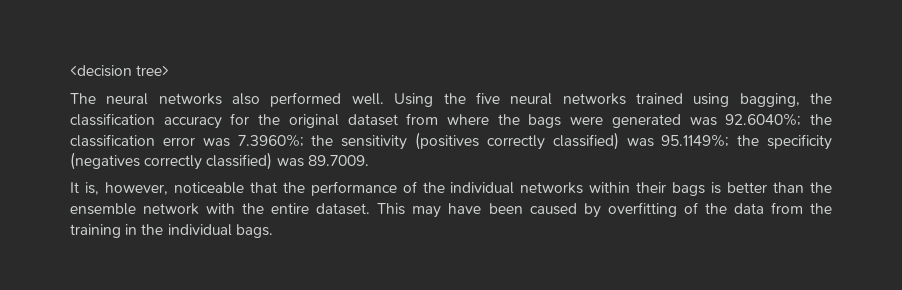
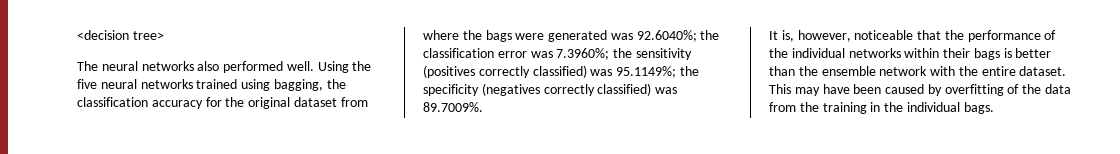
[307,155,369,166] 89.7009. -> [423,102,483,112] 89.7009%.

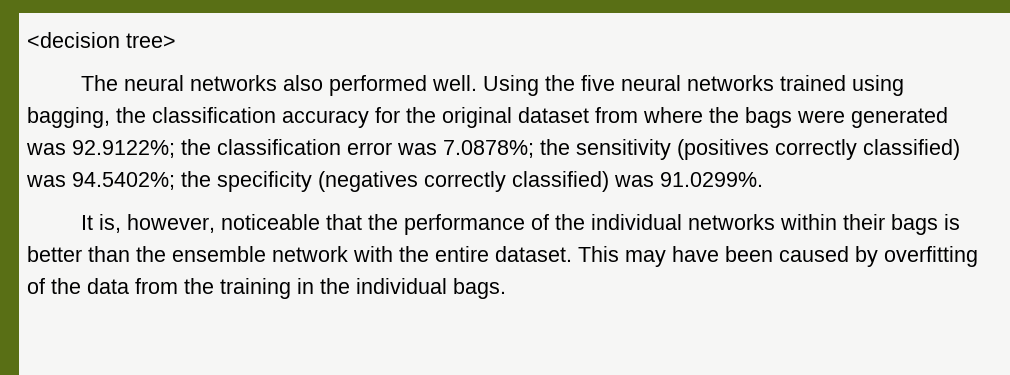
[636,30,697,42] 92.6040%; -> [72,140,175,158] 92.9122%;
[556,48,610,60] 7.3960%; -> [443,140,534,158] 7.0878%;
[616,66,677,78] 95.1149%; -> [72,172,175,190] 94.5402%;
[423,102,483,112] 89.7009%. -> [660,172,763,187] 91.0299%.

